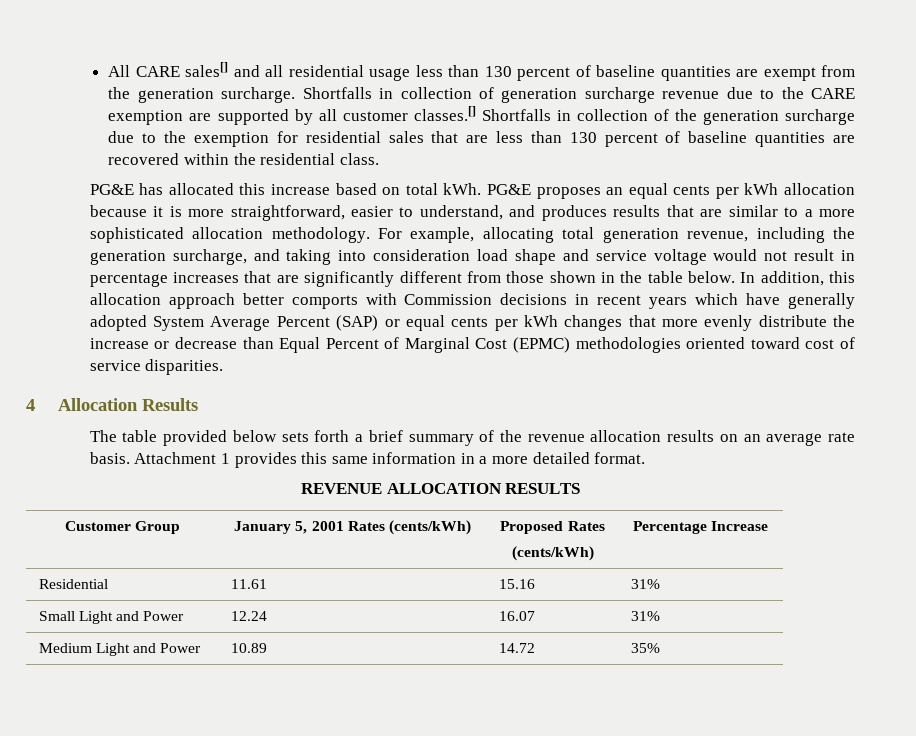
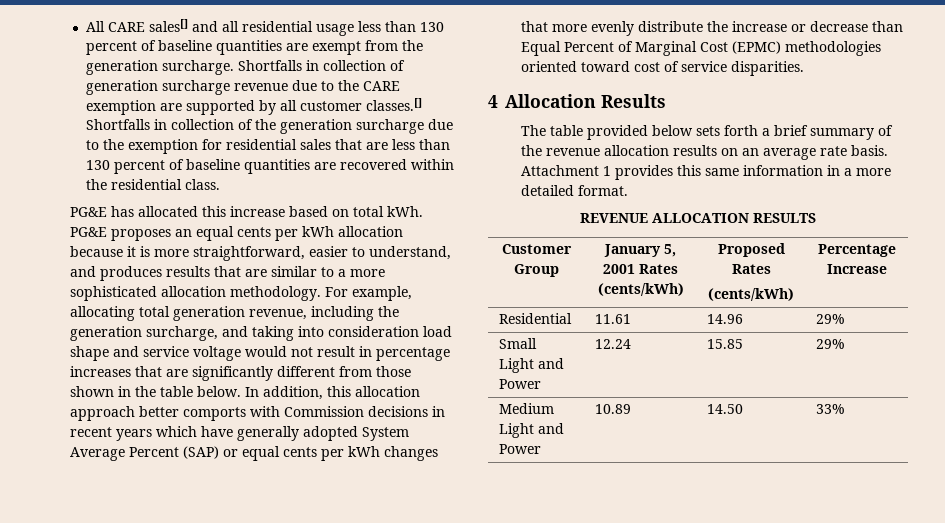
[498,579,535,589] [630,579,660,589] 15.16 | 31% -> [706,314,743,324] [815,314,845,324] 14.96 | 29%
[498,611,535,621] [630,611,660,621] 16.07 | 31% -> [706,339,743,349] [815,339,845,349] 15.85 | 29%
[498,643,535,653] [630,643,660,653] 14.72 | 35% -> [706,404,743,414] [815,404,845,414] 14.50 | 33%

